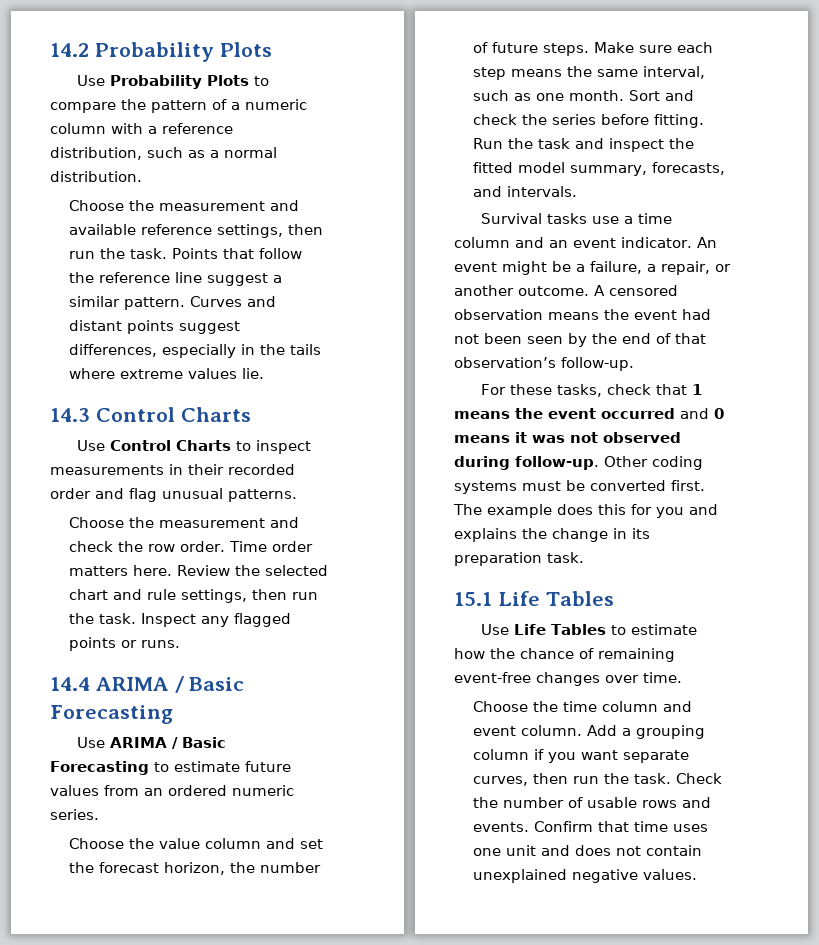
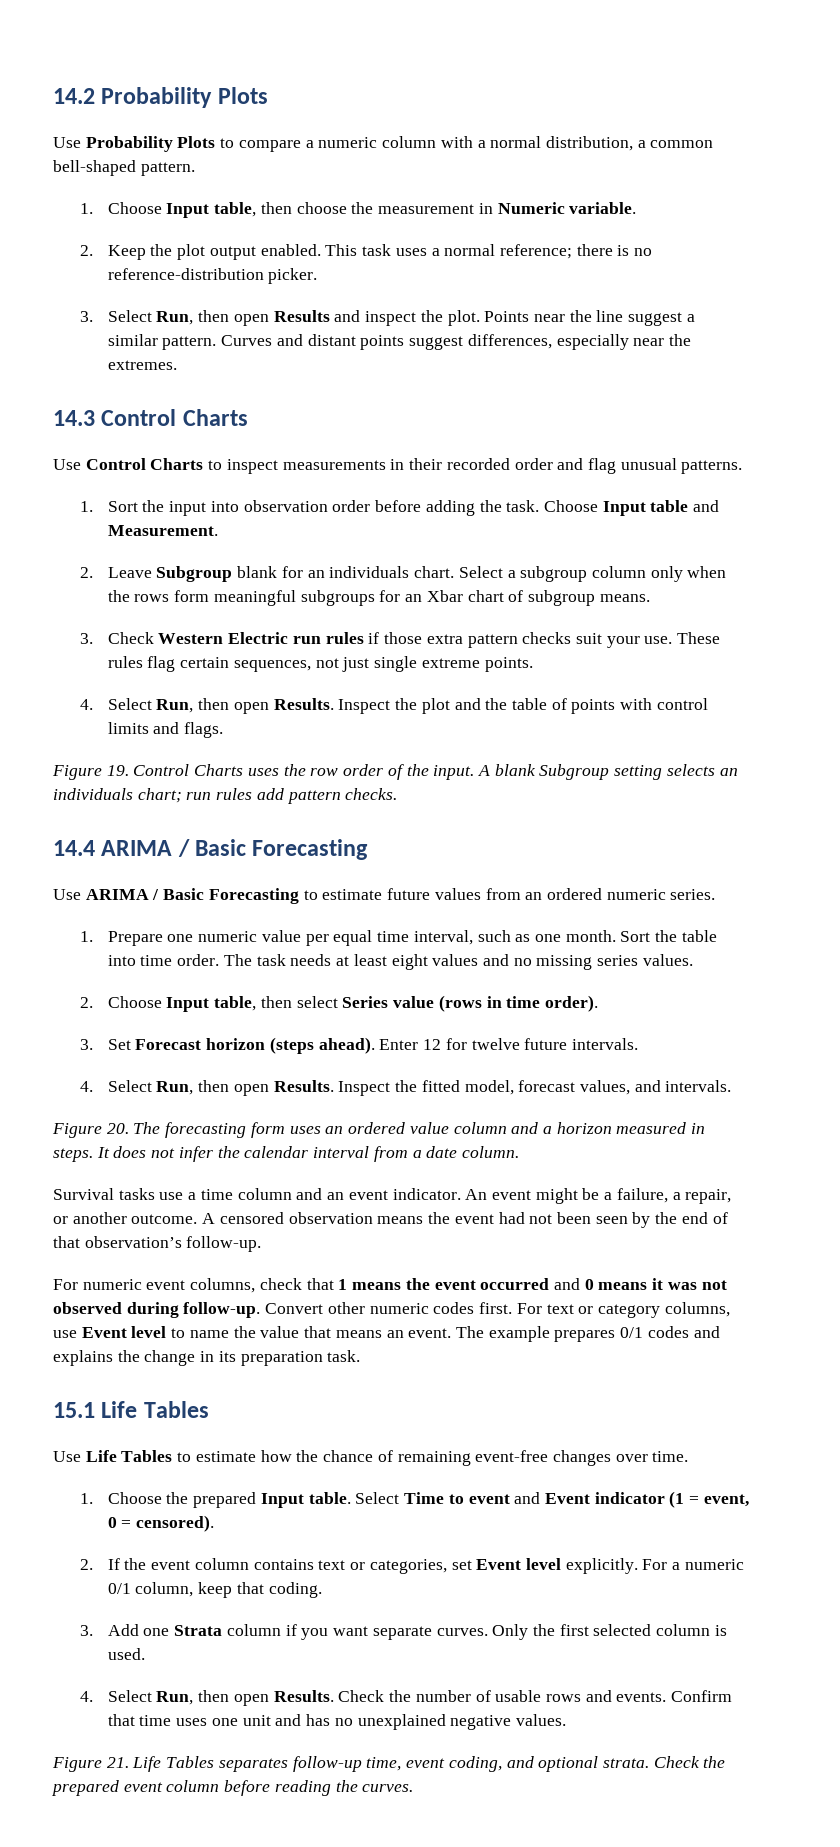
[121,99,227,113] the pattern of -> (301, 146) none
[162,123,233,134] [50,147,277,160] [50,171,142,182] [68,200,299,211] [68,224,323,238] [68,248,302,259] [68,272,170,283] reference distribution, such as a normal distribution. // Choose the measurement and available reference settings, then run the task. Points that follow the reference -> [490,136,714,151] [53,160,195,176] [80,202,637,218] [80,244,653,260] [107,268,318,284] [80,310,592,326] normal distribution, a common bell-shaped pattern. // 1. Choose Input table, then choose the measurement in Numeric variable. // 2. Keep the plot output enabled. This task uses a normal reference; there is no reference-distribution picker. // 3. Select Run, then open Results and inspect the plot. Points near the
[240,344,321,355] [68,368,264,379] in the tails where extreme values lie. -> [633,334,691,346] [107,360,177,370] near the extremes.
[68,517,299,528] [68,541,313,552] [68,565,328,576] [68,589,318,603] [68,613,291,627] [68,637,180,651] Choose the measurement and check the row order. Time order matters here. Review the selected chart and rule settings, then run the task. Inspect any flagged points or runs. -> [80,500,720,516] [107,525,218,536] [80,566,727,582] [107,590,650,606] [80,632,721,648] [107,656,533,672] [80,698,708,714] [107,722,224,738] [52,764,738,780] [53,788,398,804] 1. Sort the input into observation order before adding the task. Choose Input table and Measurement. // 2. Leave Subgroup blank for an individuals chart. Select a subgroup column only when the rows form meaningful subgroups for an Xbar chart of subgroup means. // 3. Check Western Electric run rules if those extra pattern checks suit your use. These rules flag certain sequences, not just single extreme points. // 4. Select Run, then open Results. Inspect the plot and the table of points with control limits and flags. // Figure 19. Control Charts uses the row order of the input. A blank Subgroup setting selects an individuals chart; run rules add pattern checks.
[68,838,323,849] [68,862,321,875] [472,42,713,56] [472,66,638,80] Choose the value column and set the forecast horizon, the number of future steps. Make sure each step means the same -> [80,930,410,946] 1. Prepare one numeric value per equal time
[664,90,694,101] [472,114,704,128] [472,138,694,152] [472,162,725,176] [472,186,577,197] and check the series before fitting. Run the task and inspect the fitted model summary, forecasts, and intervals. -> [655,930,717,942] [107,954,693,970] [80,995,598,1012] [80,1037,638,1054] [80,1080,732,1096] [52,1122,706,1138] [53,1146,519,1162] the table into time order. The task needs at least eight values and no missing series values. // 2. Choose Input table, then select Series value (rows in time order). // 3. Set Forecast horizon (steps ahead). Enter 12 for twelve future intervals. // 4. Select Run, then open Results. Inspect the fitted model, forecast values, and intervals. // Figure 20. The forecasting form uses an ordered value column and a horizon measured in steps. It does not infer the calendar interval from a date column.
[510,384,603,397] these tasks, -> [82,1278,256,1293] numeric event columns,
[604,456,703,470] [454,480,705,494] [453,504,684,518] Other coding systems must be converted first. The example does this for you -> [265,1302,730,1318] [53,1326,689,1342] Convert other numeric codes first. For text or category columns, use Event level to name the value that means an event. The example prepares 0/1 codes
[472,701,692,712] [472,725,705,739] Choose the time column and event column. Add a grouping -> [80,1491,749,1508] [107,1515,215,1532] [80,1558,744,1574] [107,1582,322,1598] [80,1624,223,1636] 1. Choose the prepared Input table. Select Time to event and Event indicator (1 = event, 0 = censored). // 2. If the event column contains text or categories, set Event level explicitly. For a numeric 0/1 column, keep that coding. // 3. Add one Strata
[472,773,671,786] curves, then run the task. -> [436,1624,727,1640] [107,1648,145,1660] [80,1690,334,1706] curves. Only the first selected column is used. // 4. Select Run, then open Results.
[574,845,702,856] does not contain -> [306,1714,353,1726] has no
(697, 874) none -> [52,1756,726,1772] [51,1780,414,1796] // Figure 21. Life Tables separates follow-up time, event coding, and optional strata. Check the prepared event column before reading the curves.

